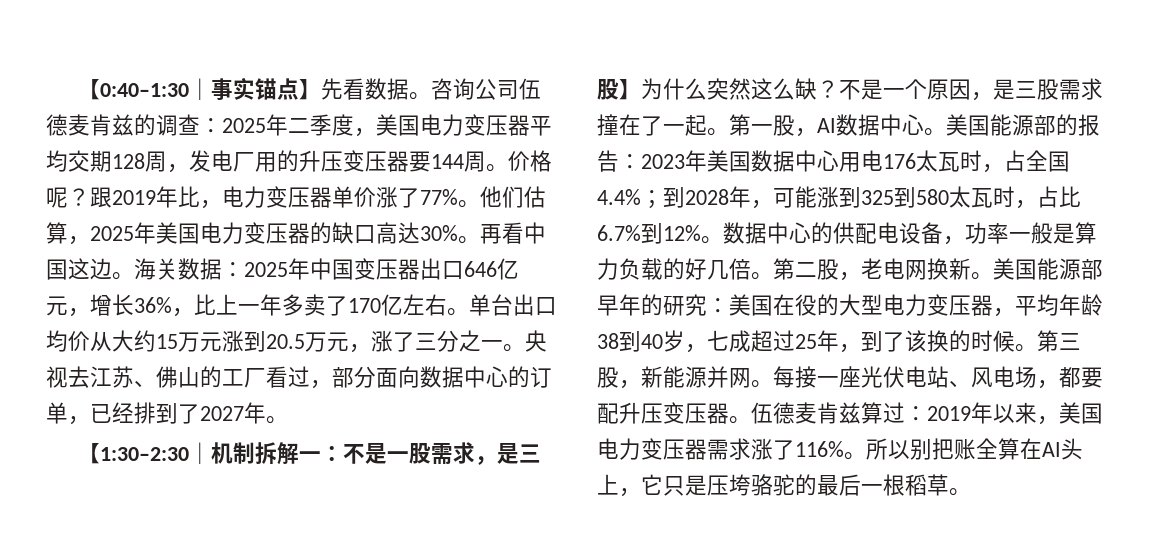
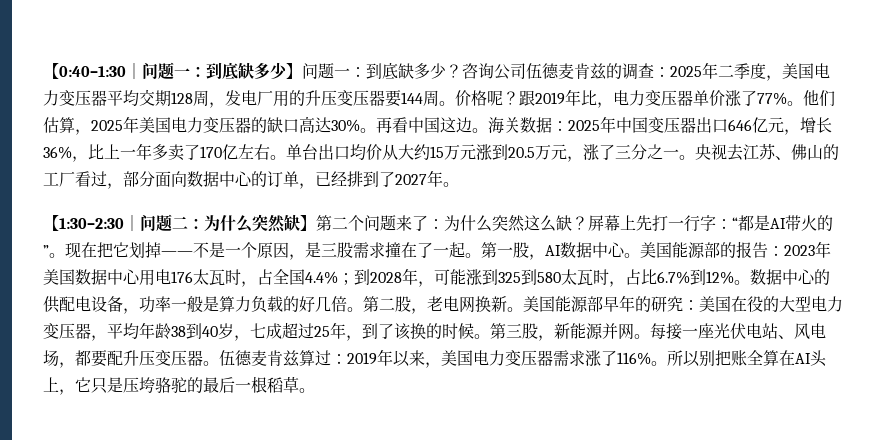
[210,77,431,100] 事实锚点】先看数据。 -> [142,62,462,80] 问题一：到底缺多少】问题一：到底缺多少？
[210,442,541,465] [597,79,641,100] 机制拆解一：不是一股需求，是三股】 -> [140,214,444,232] 问题二：为什么突然缺】第二个问题来了：
(839, 89) none -> [588,215,833,232] [43,242,193,259] 屏幕上先打一行字：“都是AI带火的”。现在把它划掉——

